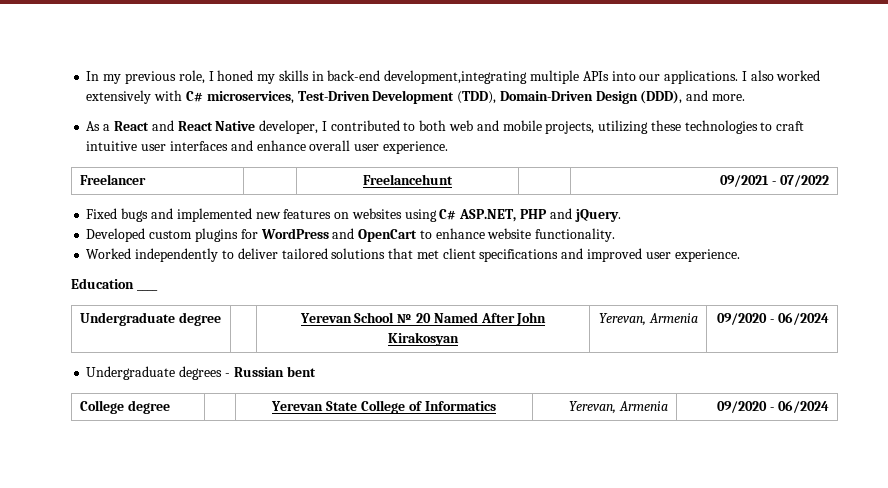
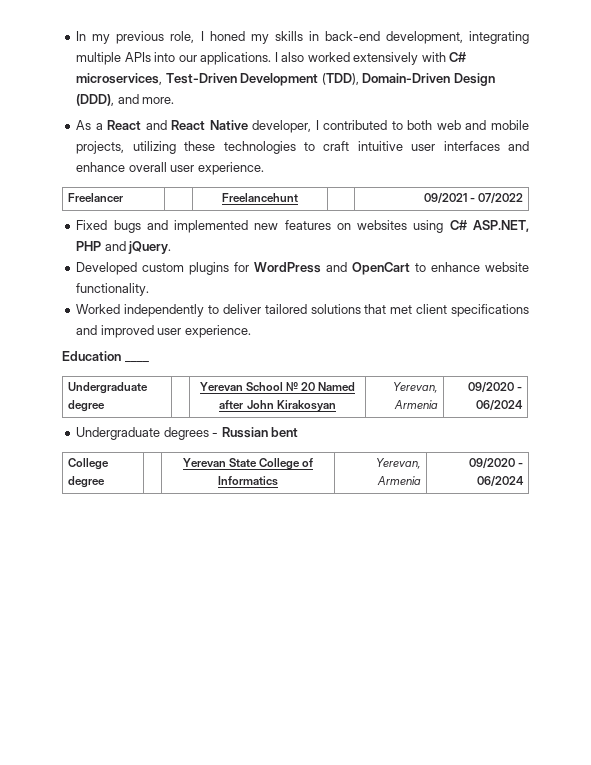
[384,70,528,84] development,integrating -> [385,31,529,44] development, integrating
[480,313,515,323] After -> [219,400,244,409] after

